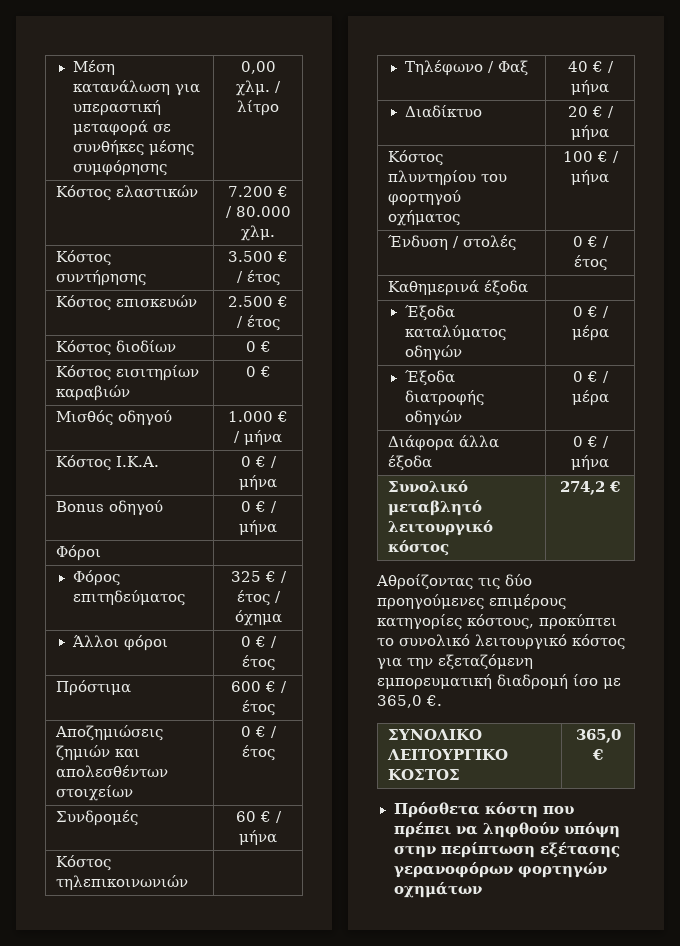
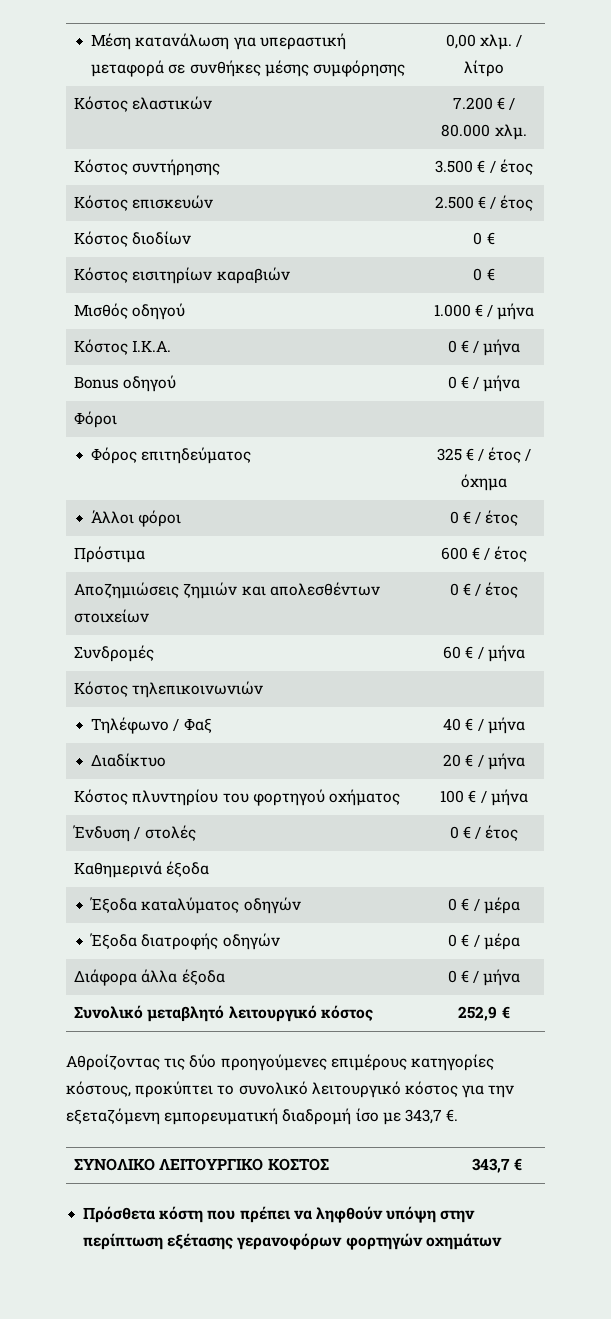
[560,481,605,495] 274,2 -> [458,1006,498,1021] 252,9
[377,695,422,708] 365,0 -> [404,1109,442,1124] 343,7
[575,729,621,743] 365,0 -> [472,1158,511,1173] 343,7

